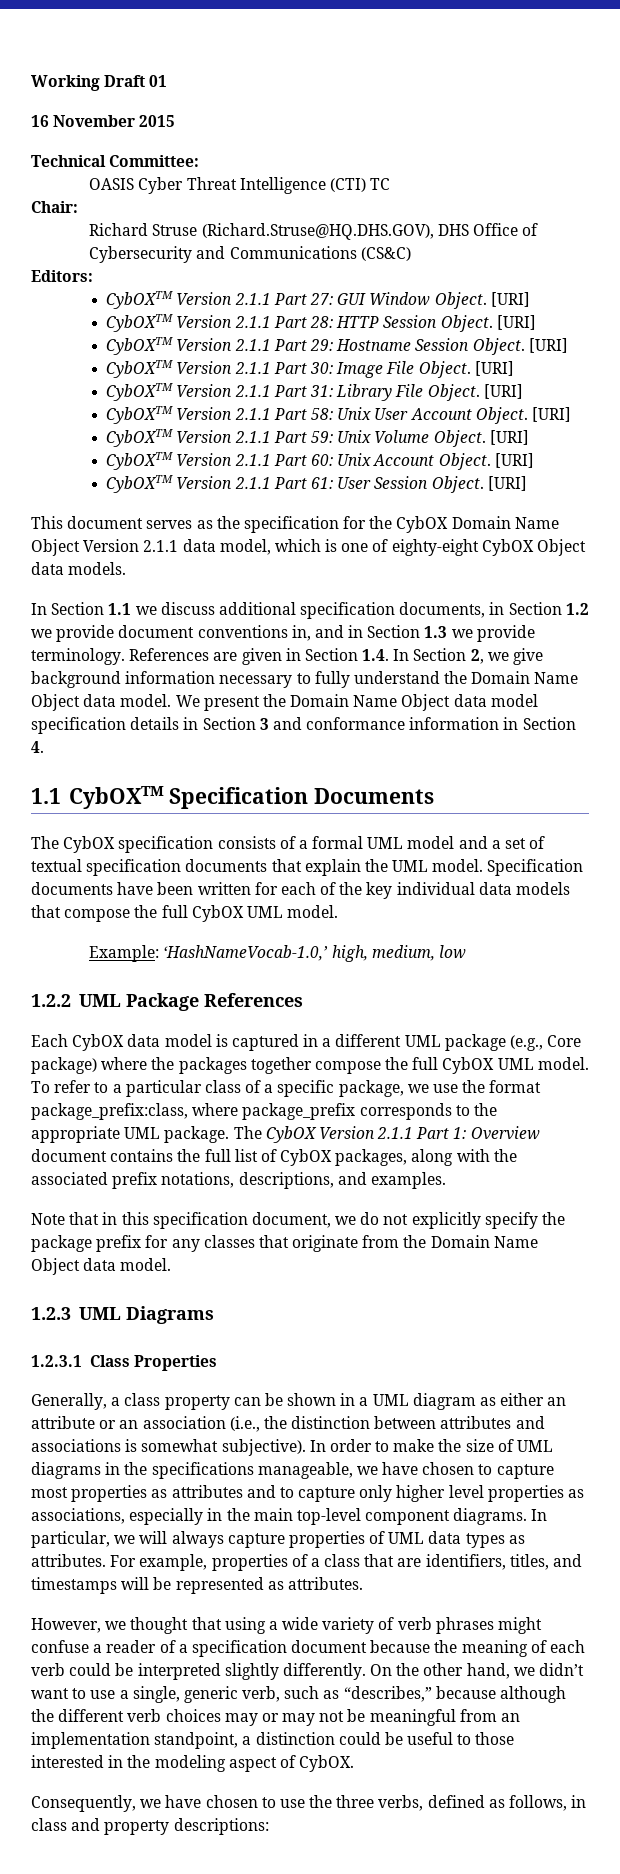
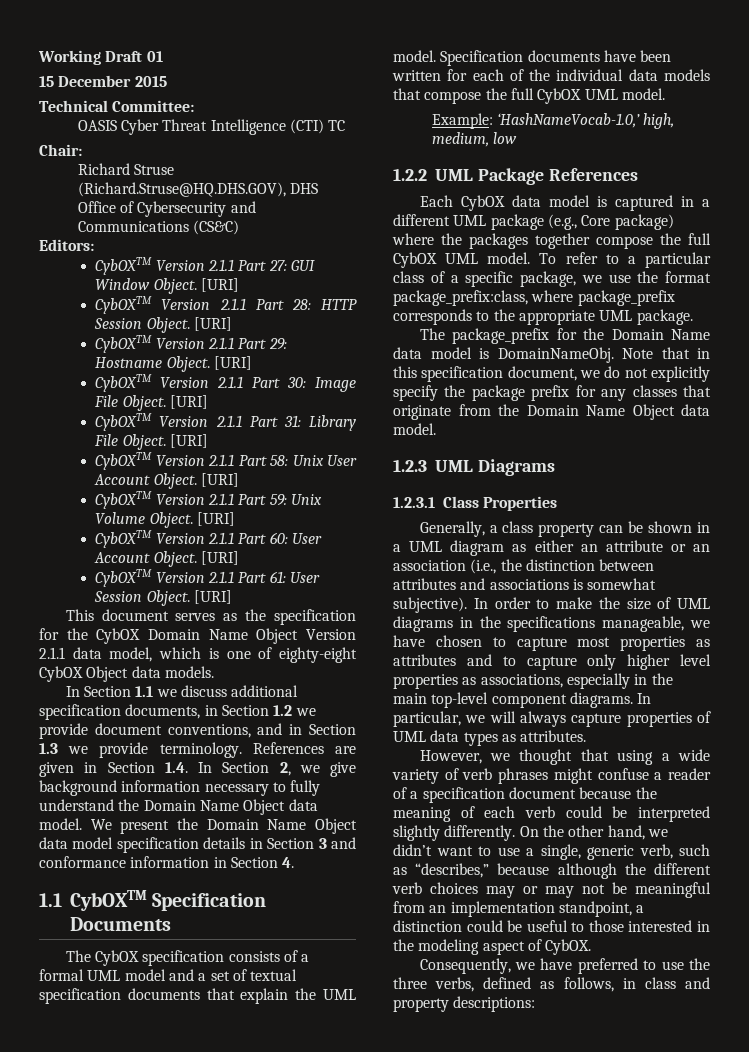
[31,115,136,127] 16 November -> [39,75,132,87] 15 December
[415,338,470,351] Session -> (163, 362) none
[337,453,372,466] Unix -> [291,533,322,544] User
[197,625,311,641] conventions in, -> [167,724,251,738] conventions,
[366,882,393,899] key -> (551, 75) none
[233,1126,540,1143] [31,1149,517,1166] [31,1172,446,1189] The CybOX Version 2.1.1 Part 1: Overview document contains the full list of CybOX packages, along with the associated prefix notations, descriptions, and examples. // -> [419,328,710,344] [393,347,614,363] // The package_prefix for the Domain Name data model is DomainNameObj.
[110,1554,583,1571] [31,1577,363,1594] For example, properties of a class that are identifiers, titles, and timestamps will be represented as attributes. -> (587, 736) none
[205,1795,258,1808] chosen -> [577,958,638,974] preferred

